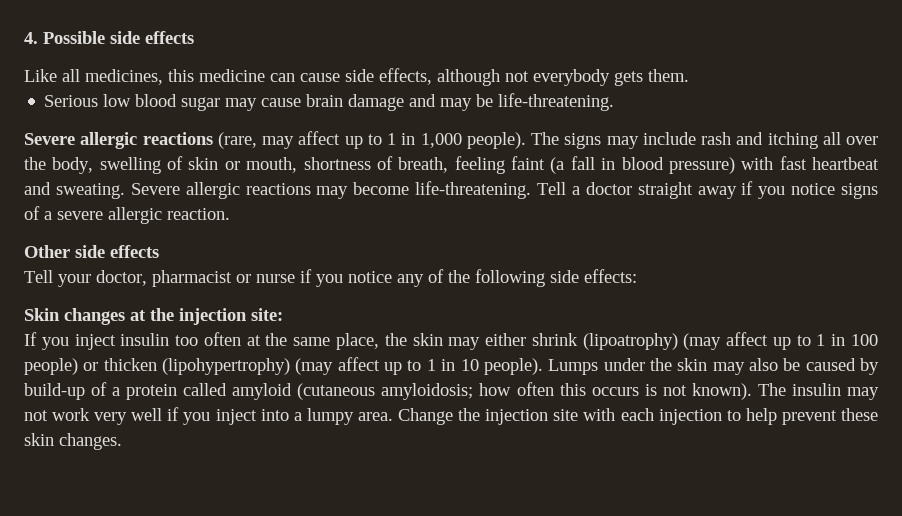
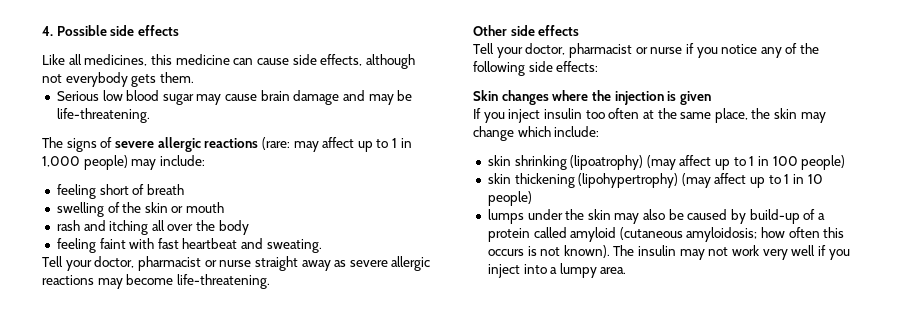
[24,132,257,149] Severe allergic reactions (rare, -> [42,137,290,152] The signs of severe allergic reactions (rare:
[466,132,696,149] people). The signs may include -> [83,155,205,170] [56,184,184,199] [56,202,225,217] people) may include: // feeling short of breath // swelling of the skin or mouth //
[52,156,735,174] body, swelling of skin or mouth, shortness of breath, feeling faint (a fall in blood pressure) -> [218,220,249,235] [56,238,126,253] body // feeling faint
[130,183,180,195] Severe -> [42,256,388,271] // Tell your doctor, pharmacist or nurse straight away as severe
[537,181,878,199] [24,206,230,224] Tell a doctor straight away if you notice signs of a severe allergic reaction. -> (270, 281) none
[130,308,283,325] at the injection site: -> [552,90,711,105] where the injection is given
[485,333,578,346] either shrink -> [473,126,600,141] [487,155,567,170] change which include: // skin shrinking
[83,358,157,371] or thicken -> [487,173,575,188] // skin thickening
[483,358,599,375] people). Lumps -> [487,191,532,206] [487,209,524,224] people) // lumps
[398,408,878,425] [24,433,122,450] Change the injection site with each injection to help prevent these skin changes. -> (627, 270) none

